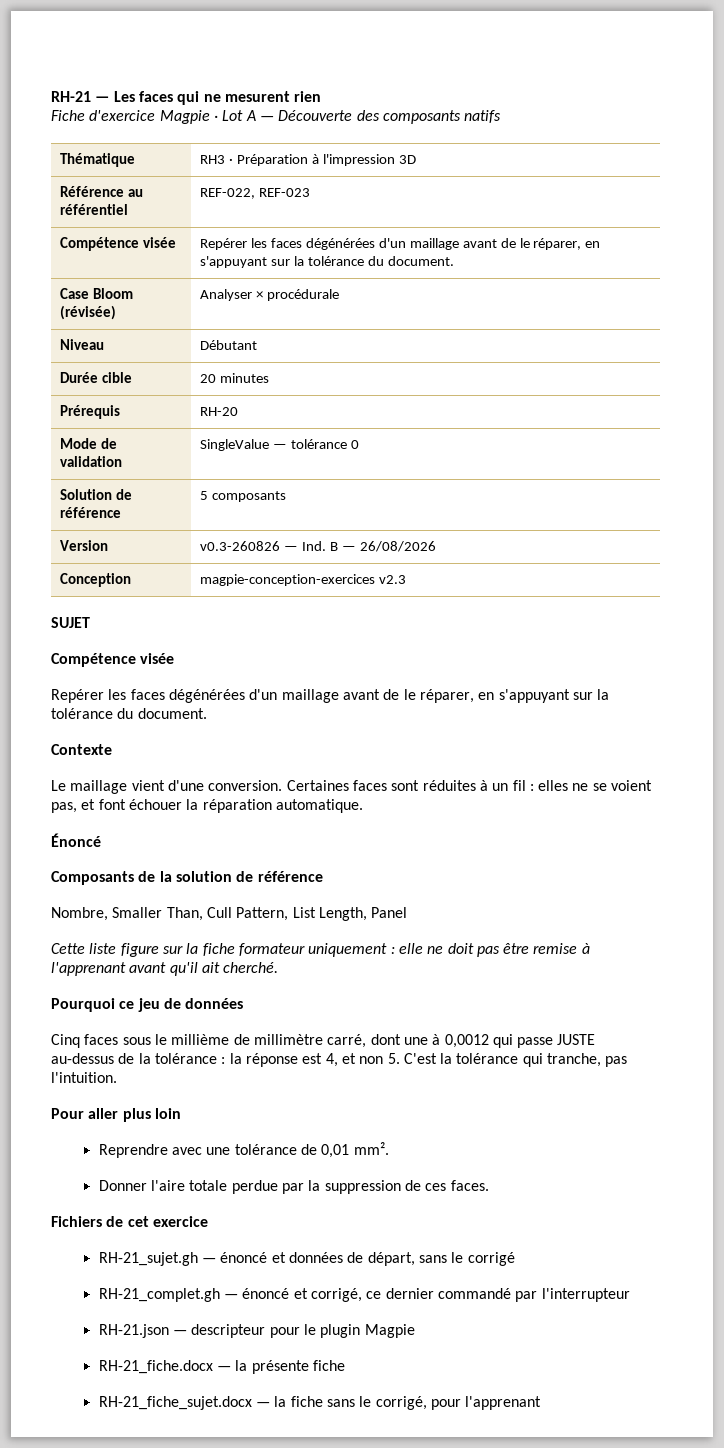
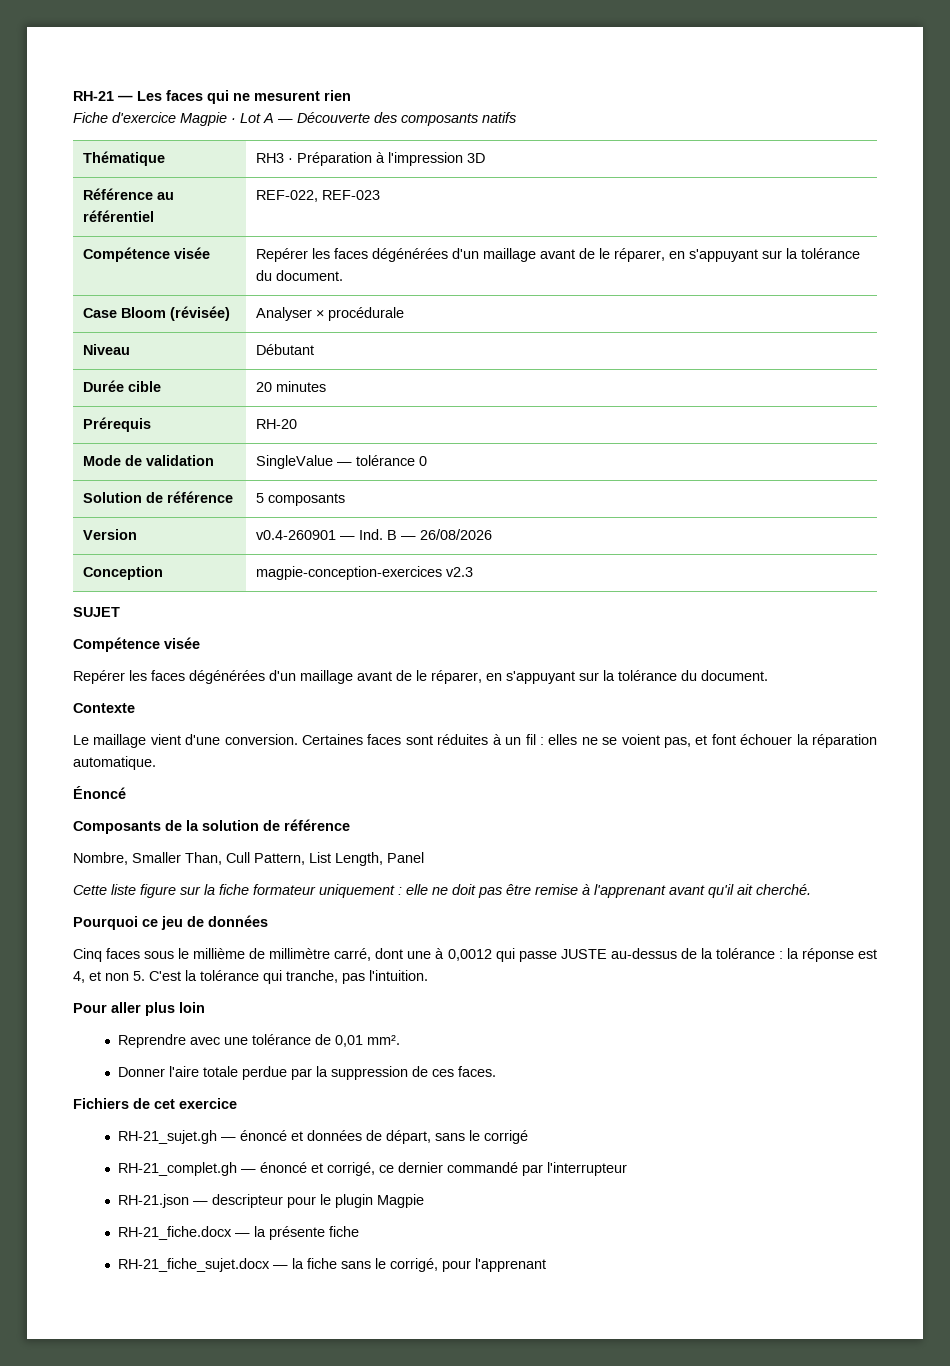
[200,541,281,551] v0.3-260826 -> [256,530,337,540] v0.4-260901

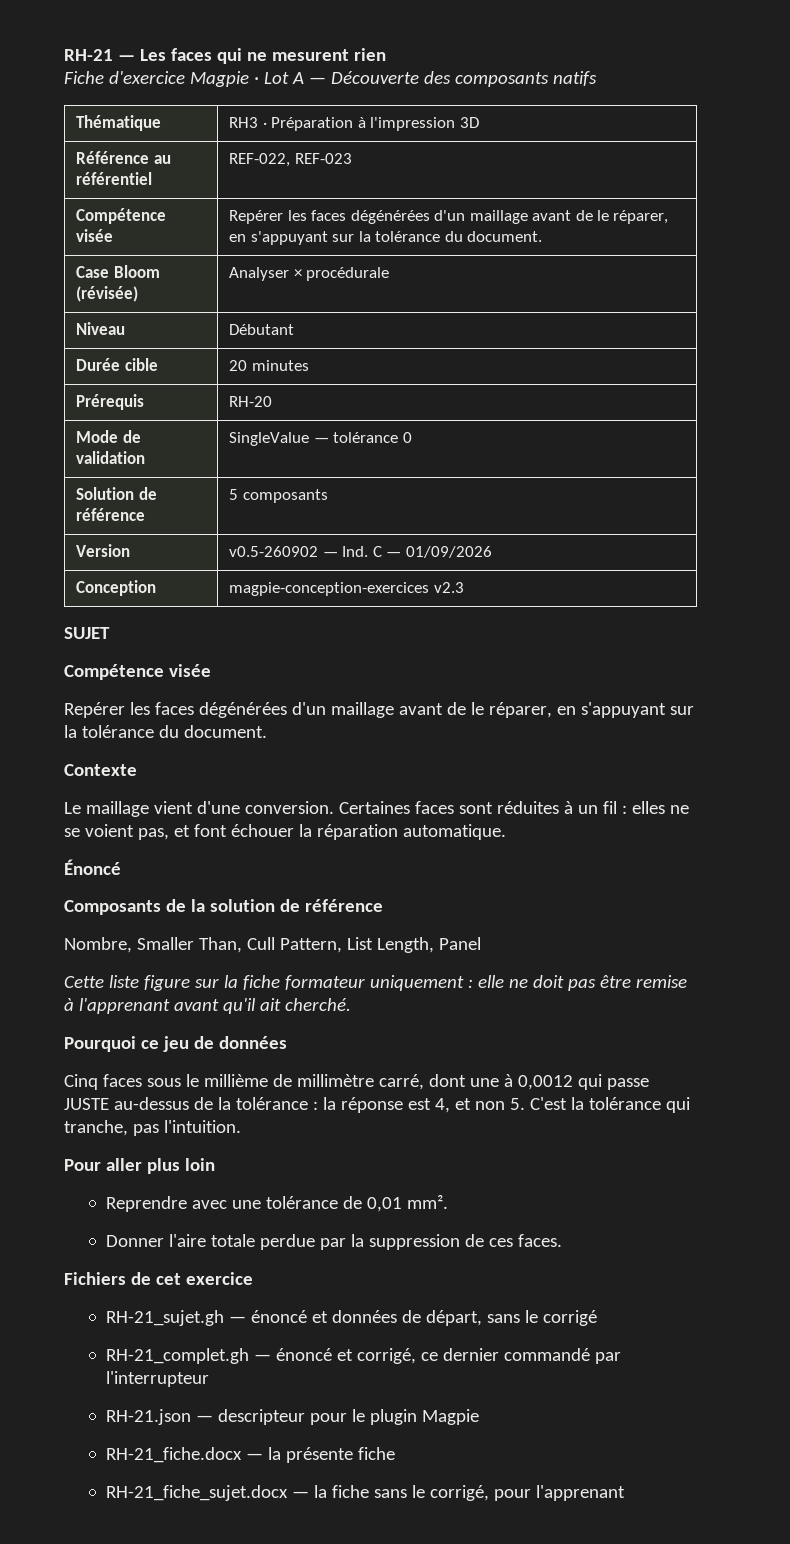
[256,530,337,540] v0.4-260901 -> [229,546,319,557] v0.5-260902
[387,529,493,540] B — 26/08/2026 -> [372,546,492,558] C — 01/09/2026

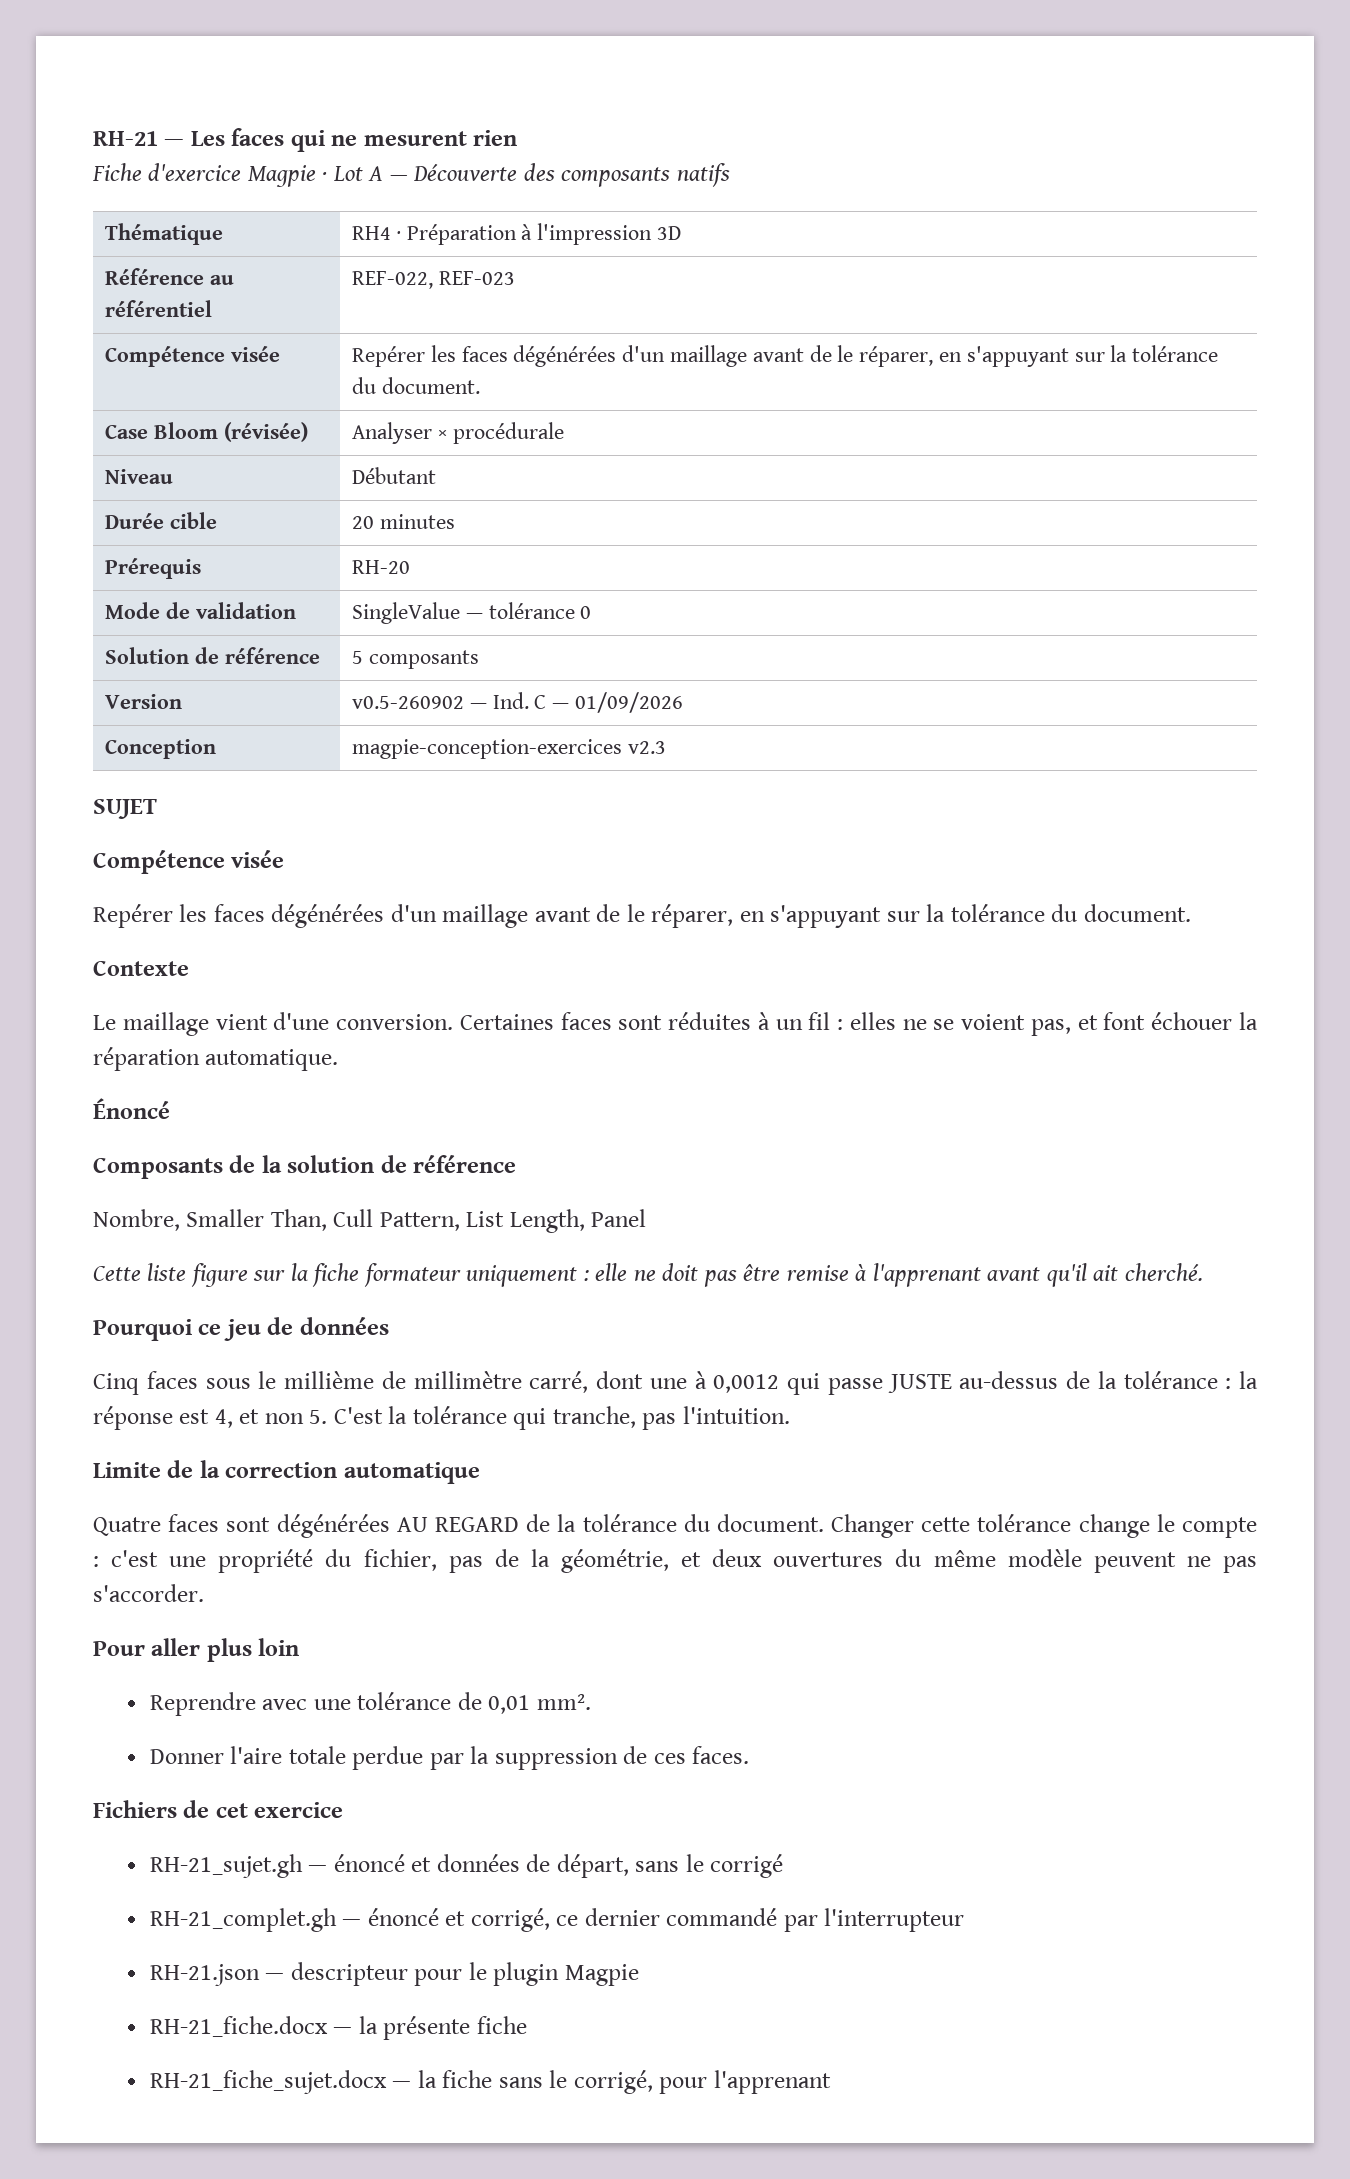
[229,117,259,128] RH3 -> [352,226,392,240] RH4
(241, 1126) none -> [93,1460,480,1484] [93,1514,1257,1538] [93,1549,1257,1573] [93,1584,204,1602] // Limite de la correction automatique // Quatre faces sont dégénérées AU REGARD de la tolérance du document. Changer cette tolérance change le compte : c'est une propriété du fichier, pas de la géométrie, et deux ouvertures du même modèle peuvent ne pas s'accorder.

